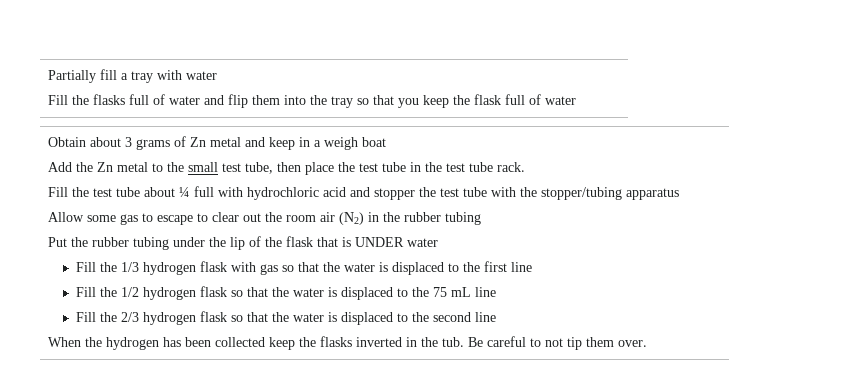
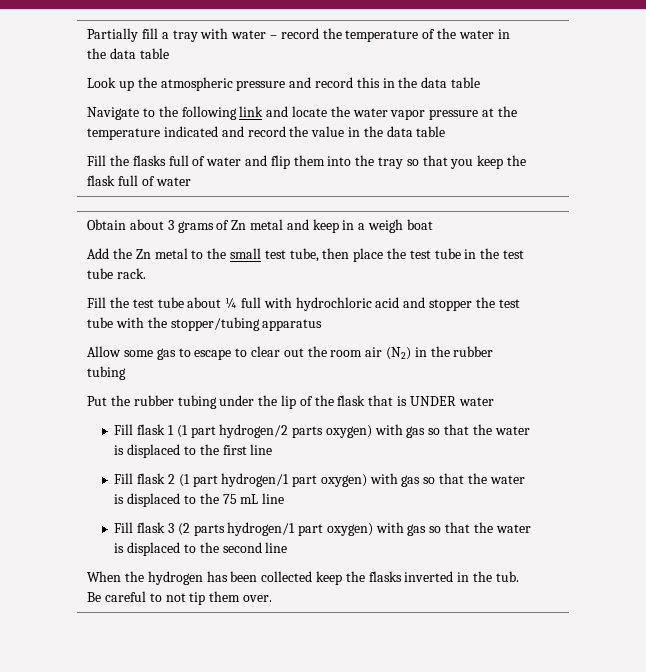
(218, 75) none -> [270,28,510,42] [87,48,169,59] [87,77,480,91] [87,106,517,120] [87,126,446,140] – record the temperature of the water in the data table // Look up the atmospheric pressure and record this in the data table // Navigate to the following link and locate the water vapor pressure at the temperature indicated and record the value in the data table
[99,261,227,275] the 1/3 hydrogen flask -> [137,424,372,438] flask 1 (1 part hydrogen/2 parts oxygen)
[99,286,227,300] the 1/2 hydrogen flask -> [137,473,421,487] flask 2 (1 part hydrogen/1 part oxygen) with gas
[99,311,227,325] the 2/3 hydrogen flask -> [137,522,427,536] flask 3 (2 parts hydrogen/1 part oxygen) with gas

